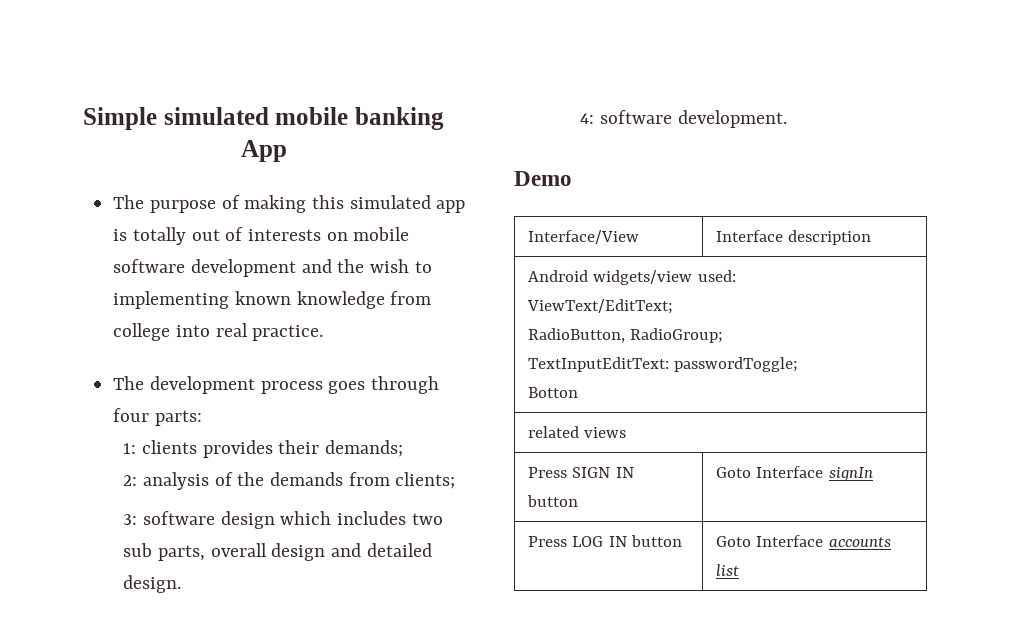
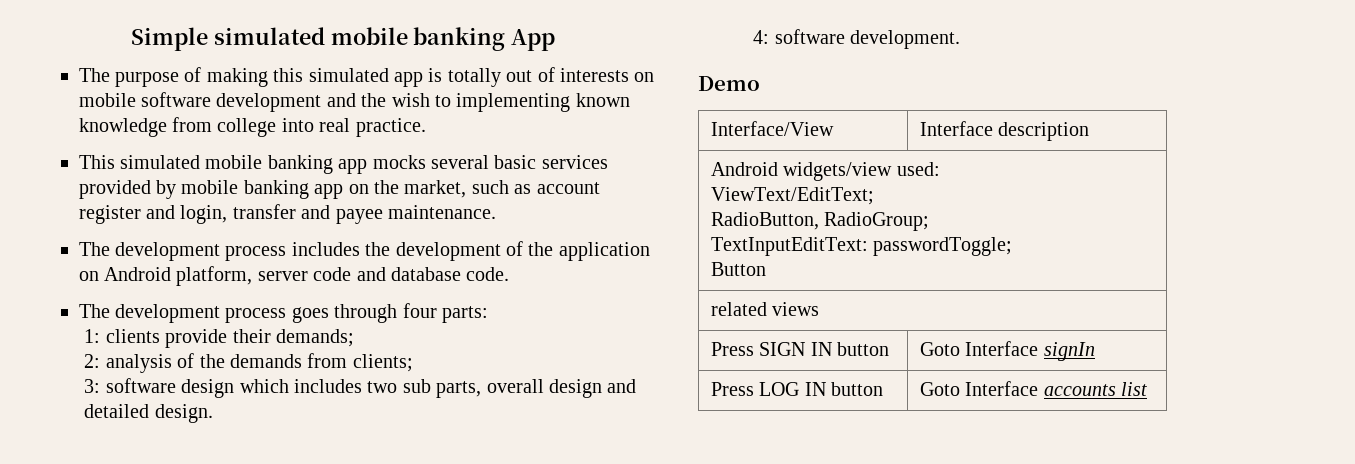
(324, 333) none -> [78,155,608,174] [78,180,600,199] [78,204,497,224] [78,241,650,261] [78,266,510,286] // This simulated mobile banking app mocks several basic services provided by mobile banking app on the market, such as account register and login, transfer and payee maintenance. // The development process includes the development of the application on Android platform, server code and database code.
[202,440,273,458] provides -> [165,329,228,348] provide
[528,387,579,398] Botton -> [710,262,766,276] Button

